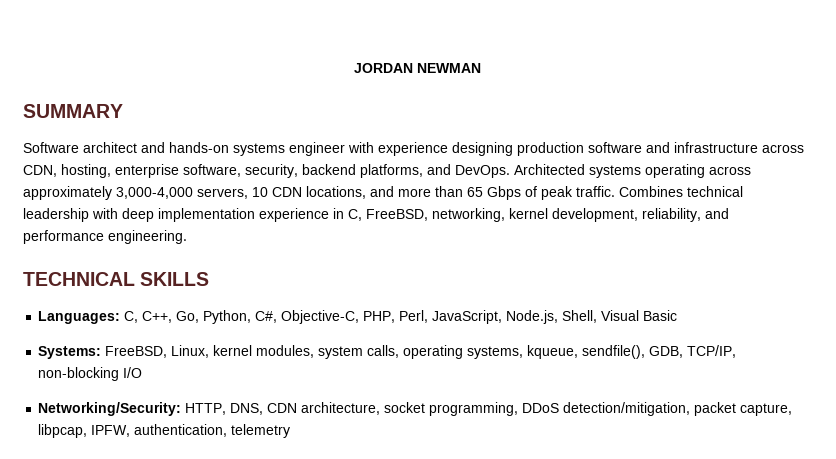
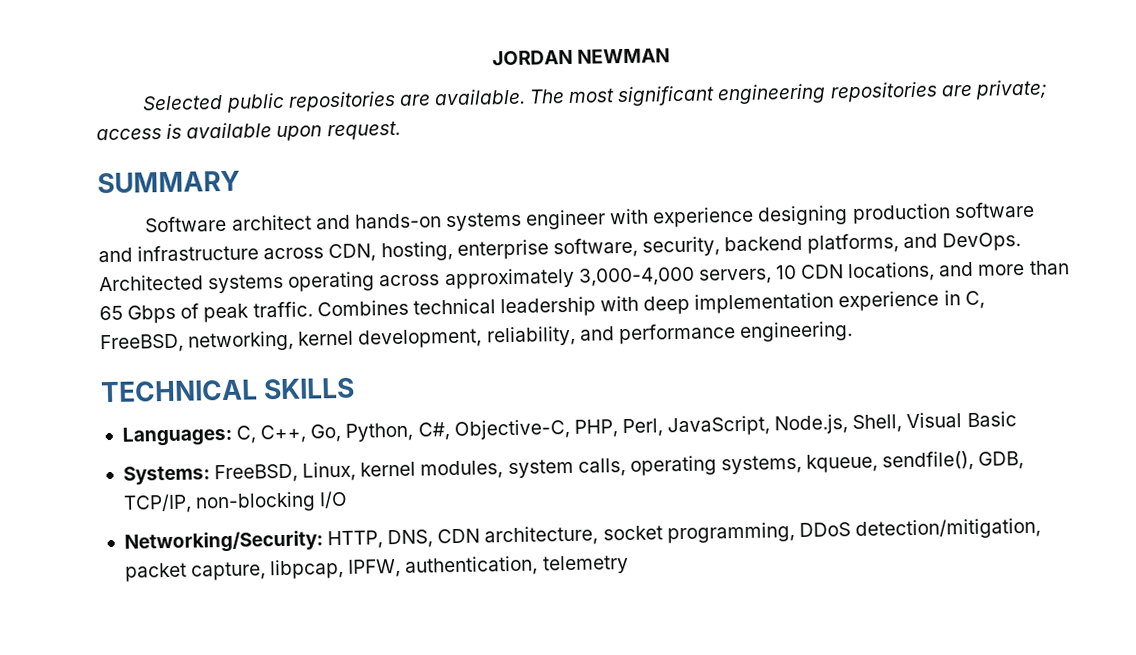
(481, 68) none -> [142,79,1048,113] [96,120,401,142] // Selected public repositories are available. The most significant engineering repositories are private; access is available upon request.

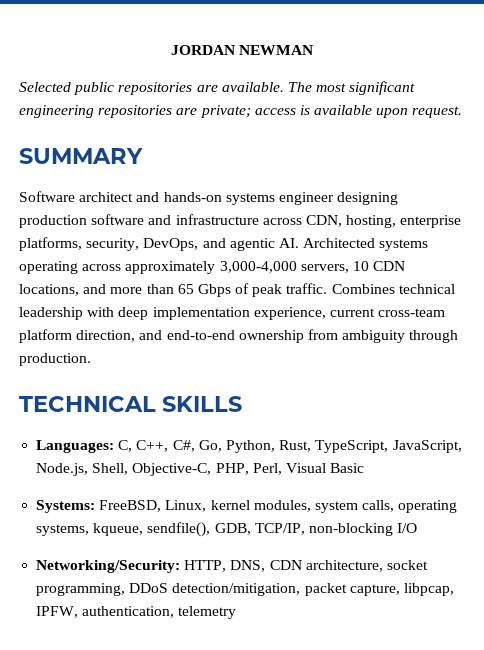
[609,206,755,228] with experience -> (334, 198) none
[552,232,1022,259] software, security, backend platforms, and DevOps. -> [19,237,299,251] platforms, security, DevOps, and agentic AI.
[838,290,985,312] [100,321,853,354] experience in C, FreeBSD, networking, kernel development, reliability, and performance engineering. -> [253,307,446,320] [19,329,459,343] [19,353,91,366] experience, current cross-team platform direction, and end-to-end ownership from ambiguity through production.
(307, 434) none -> [172,440,195,452] C#,
[417,414,903,441] C#, Objective-C, PHP, Perl, JavaScript, Node.js, Shell, -> [279,440,462,453] [36,463,282,476] Rust, TypeScript, JavaScript, Node.js, Shell, Objective-C, PHP, Perl,

